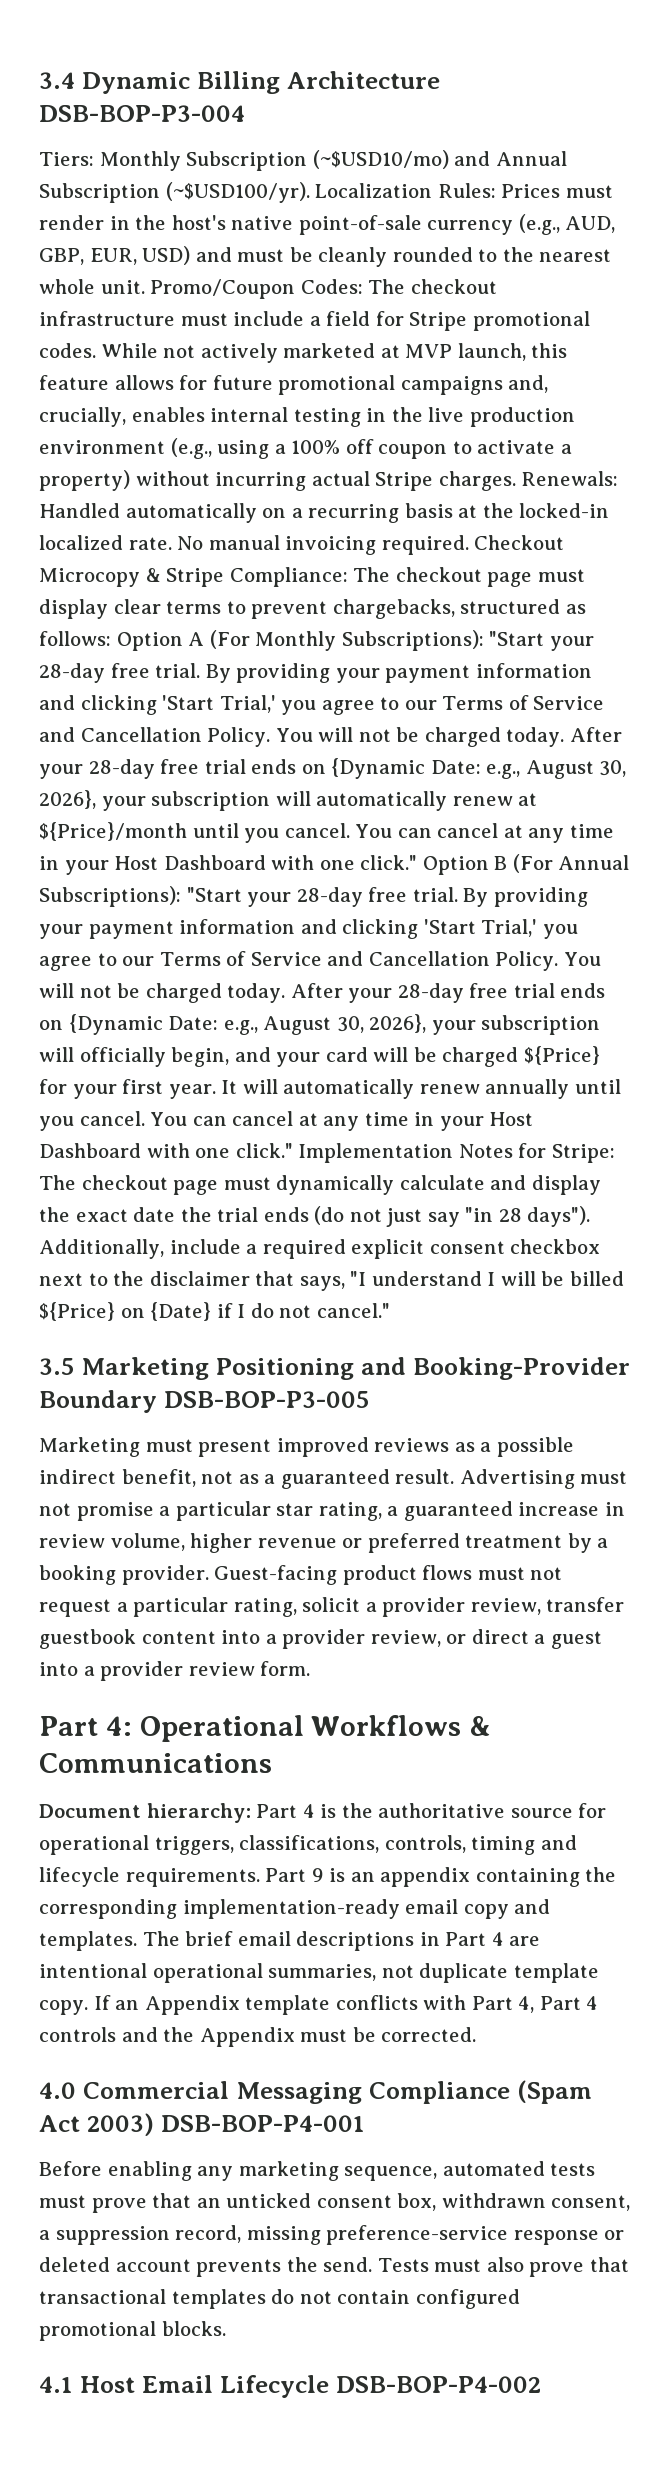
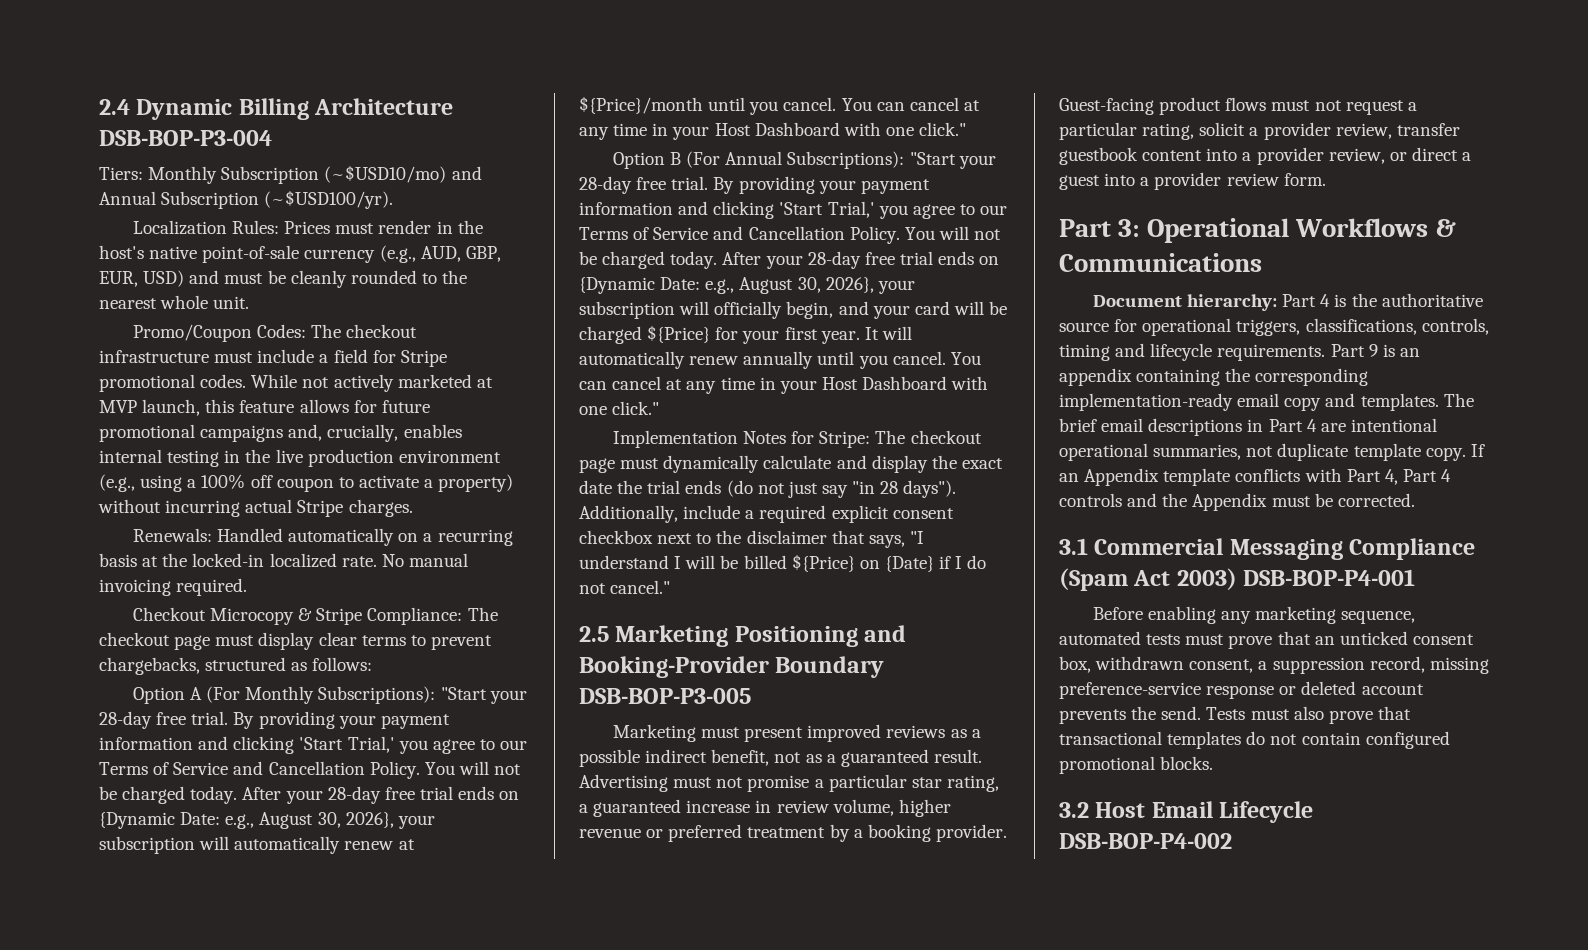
[39,72,75,89] 3.4 -> [99,99,130,115] 2.4
(310, 192) none -> (394, 199) //
(145, 287) none -> (250, 302) //
(516, 481) none -> (413, 508) //
(469, 545) none -> (248, 587) //
(111, 638) none -> (373, 664) //
(418, 862) none -> (967, 129) //
(293, 1150) none -> (660, 408) //
[39,1358,74,1375] 3.5 -> [579,626,609,642] 2.5
[105,1716,132,1736] 4: -> [1118,219,1141,237] 3:
[39,2082,76,2099] 4.0 -> [1059,538,1088,555] 3.1
[39,2376,73,2393] 4.1 -> [1059,802,1089,818] 3.2

